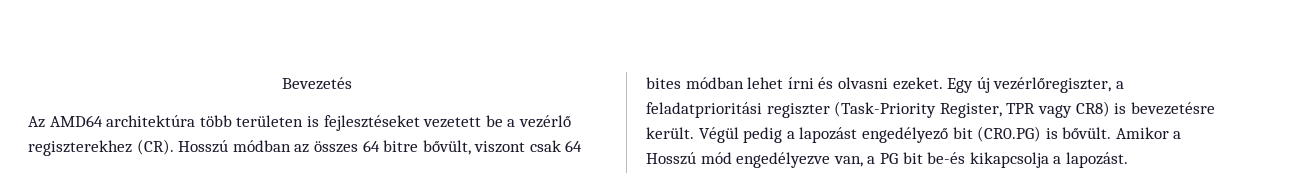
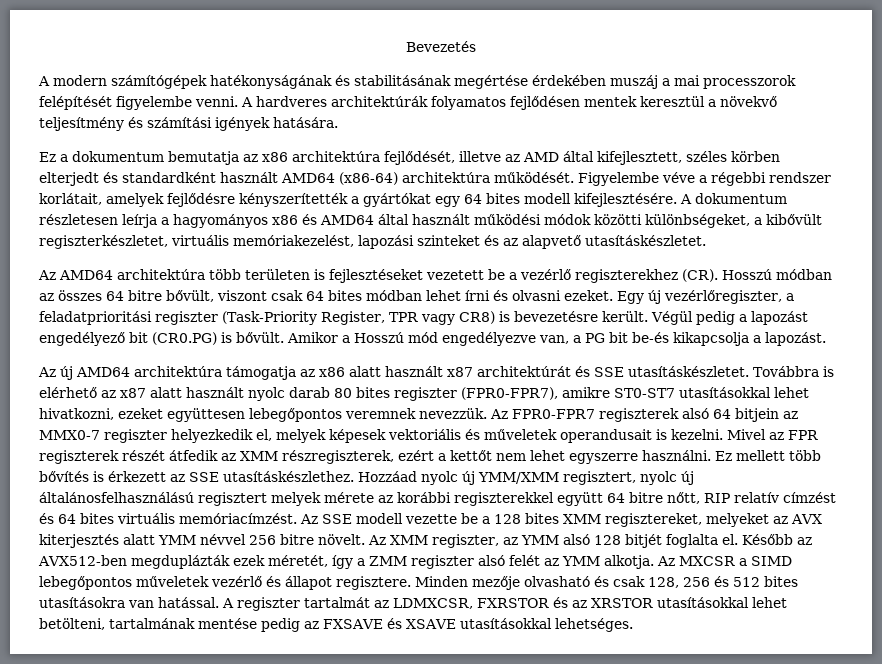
(352, 83) none -> [38,75,796,89] [39,96,777,110] [39,117,338,131] [39,151,780,165] [39,172,831,186] [39,193,787,207] [39,214,822,228] [39,235,706,249] // A modern számítógépek hatékonyságának és stabilitásának megértése érdekében muszáj a mai processzorok felépítését figyelembe venni. A hardveres architektúrák folyamatos fejlődésen mentek keresztül a növekvő teljesítmény és számítási igények hatására. // Ez a dokumentum bemutatja az x86 architektúra fejlődését, illetve az AMD által kifejlesztett, széles körben elterjedt és standardként használt AMD64 (x86-64) architektúra működését. Figyelembe véve a régebbi rendszer korlátait, amelyek fejlődésre kényszerítették a gyártókat egy 64 bites modell kifejlesztésére. A dokumentum részletesen leírja a hagyományos x86 és AMD64 által használt működési módok közötti különbségeket, a kibővült regiszterkészletet, virtuális memóriakezelést, lapozási szinteket és az alapvető utasításkészletet.
(1128, 160) none -> [38,366,834,380] [39,387,809,401] [39,408,798,422] [39,429,818,443] [39,450,821,464] [39,471,694,485] [39,492,836,506] [39,513,822,527] [39,534,812,548] [38,555,792,569] [39,576,798,590] [39,597,787,611] [39,618,633,632] // Az új AMD64 architektúra támogatja az x86 alatt használt x87 architektúrát és SSE utasításkészletet. Továbbra is elérhető az x87 alatt használt nyolc darab 80 bites regiszter (FPR0-FPR7), amikre ST0-ST7 utasításokkal lehet hivatkozni, ezeket együttesen lebegőpontos veremnek nevezzük. Az FPR0-FPR7 regiszterek alsó 64 bitjein az MMX0-7 regiszter helyezkedik el, melyek képesek vektoriális és műveletek operandusait is kezelni. Mivel az FPR regiszterek részét átfedik az XMM részregiszterek, ezért a kettőt nem lehet egyszerre használni. Ez mellett több bővítés is érkezett az SSE utasításkészlethez. Hozzáad nyolc új YMM/XMM regisztert, nyolc új általánosfelhasználású regisztert melyek mérete az korábbi regiszterekkel együtt 64 bitre nőtt, RIP relatív címzést és 64 bites virtuális memóriacímzést. Az SSE modell vezette be a 128 bites XMM regisztereket, melyeket az AVX kiterjesztés alatt YMM névvel 256 bitre növelt. Az XMM regiszter, az YMM alsó 128 bitjét foglalta el. Később az AVX512-ben megduplázták ezek méretét, így a ZMM regiszter alsó felét az YMM alkotja. Az MXCSR a SIMD lebegőpontos műveletek vezérlő és állapot regisztere. Minden mezője olvasható és csak 128, 256 és 512 bites utasításokra van hatással. A regiszter tartalmát az LDMXCSR, FXRSTOR és az XRSTOR utasításokkal lehet betölteni, tartalmának mentése pedig az FXSAVE és XSAVE utasításokkal lehetséges.

